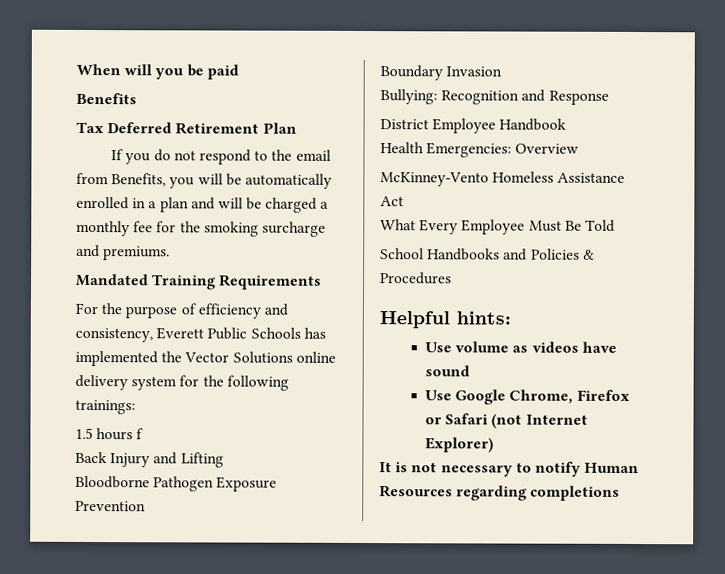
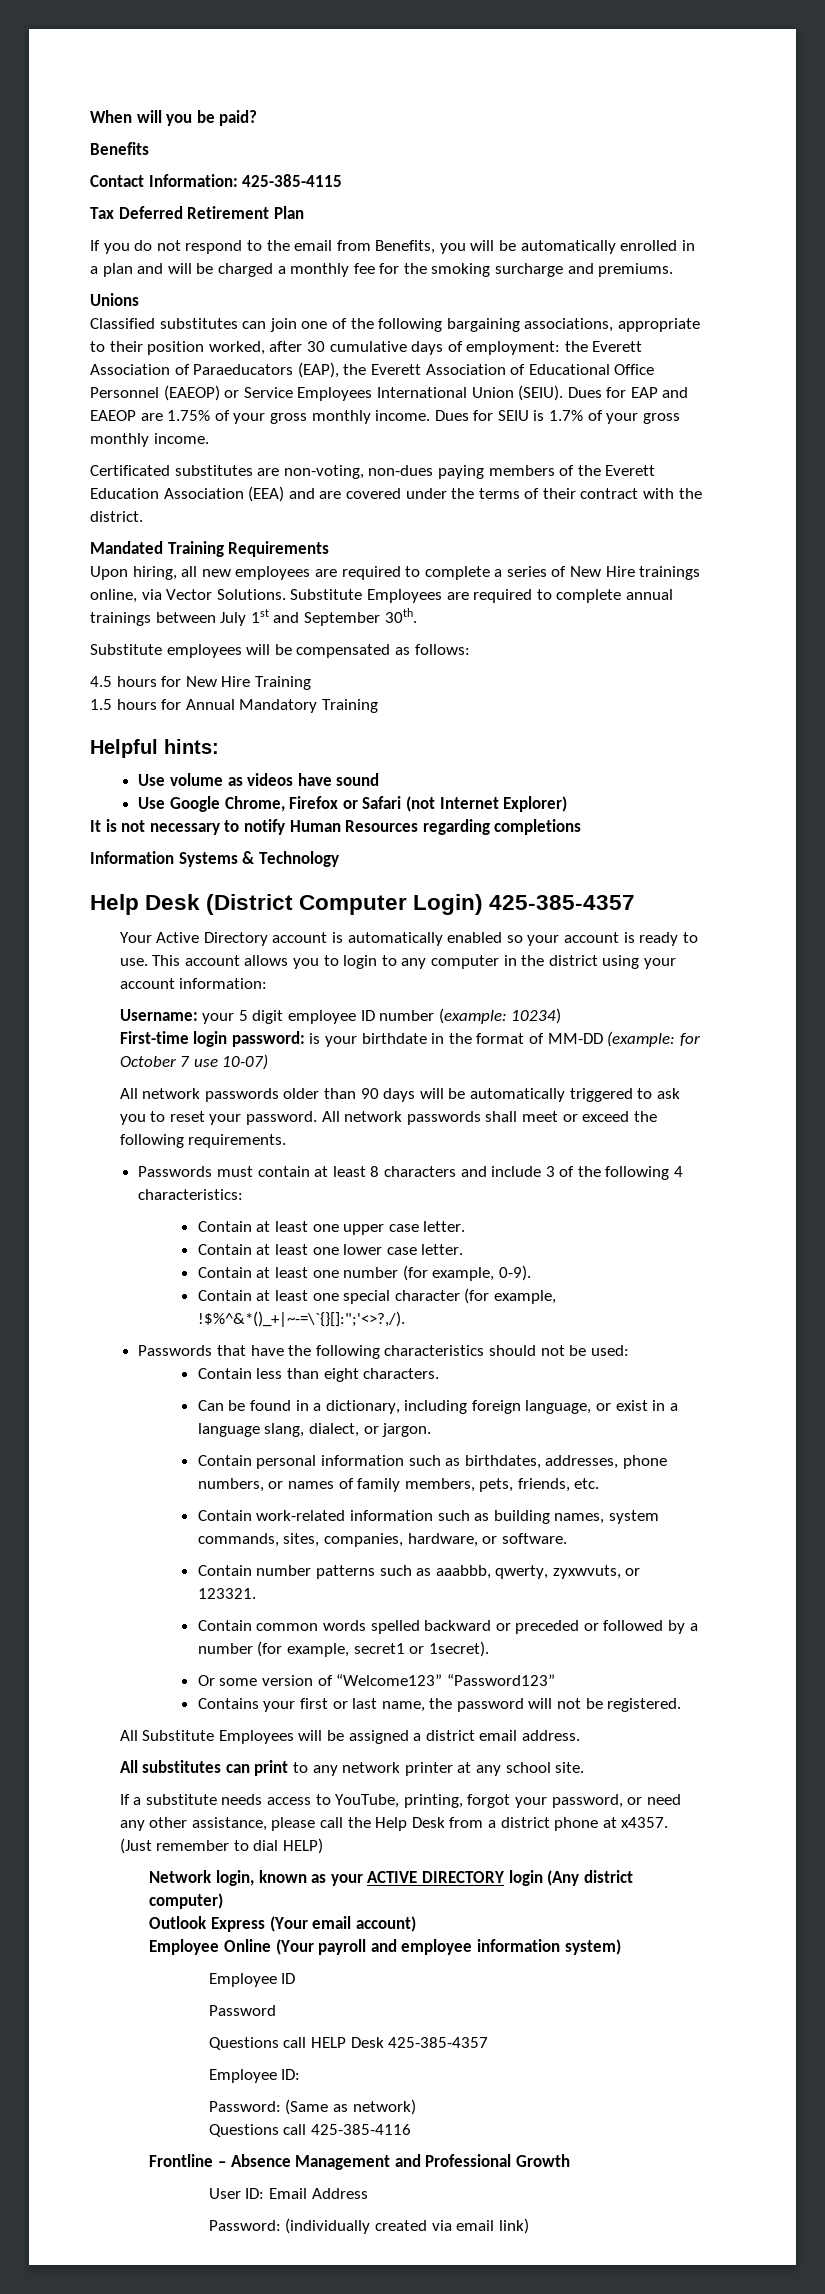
[206,64,239,80] paid -> [219,110,258,126] paid?
(137, 98) none -> [90,174,343,187] // Contact Information: 425-385-4115
[76,273,323,290] [75,302,288,319] [75,327,326,343] [75,350,336,367] [75,374,289,391] [75,399,136,415] [75,427,145,441] [75,451,224,468] [75,475,278,492] [75,500,146,512] [380,65,503,81] [380,89,609,105] [380,118,567,134] [380,142,580,158] [380,171,626,187] [380,196,404,207] [380,219,615,235] [380,248,595,261] [380,272,452,285] Mandated Training Requirements // For the purpose of efficiency and consistency, Everett Public Schools has implemented the Vector Solutions online delivery system for the following trainings: // 1.5 hours f // Back Injury and Lifting // Bloodborne Pathogen Exposure Prevention // Boundary Invasion // Bullying: Recognition and Response // District Employee Handbook // Health Emergencies: Overview // McKinney-Vento Homeless Assistance Act // What Every Employee Must Be Told // School Handbooks and Policies & Procedures -> [90,293,139,306] [90,318,700,332] [90,341,643,355] [90,362,655,378] [90,385,689,401] [90,410,680,424] [90,433,209,447] [90,465,656,479] [90,486,702,502] [90,511,143,522] [90,541,330,557] [90,566,701,580] [90,589,673,603] [90,608,417,626] [90,644,470,658] [90,676,311,690] [90,699,378,713] Unions // Classified substitutes can join one of the following bargaining associations, appropriate to their position worked, after 30 cumulative days of employment: the Everett Association of Paraeducators (EAP), the Everett Association of Educational Office Personnel (EAEOP) or Service Employees International Union (SEIU). Dues for EAP and EAEOP are 1.75% of your gross monthly income. Dues for SEIU is 1.7% of your gross monthly income. // Certificated substitutes are non-voting, non-dues paying members of the Everett Education Association (EEA) and are covered under the terms of their contract with the district. // Mandated Training Requirements // Upon hiring, all new employees are required to complete a series of New Hire trainings online, via Vector Solutions. Substitute Employees are required to complete annual trainings between July 1st and September 30th. // Substitute employees will be compensated as follows: // 4.5 hours for New Hire Training // 1.5 hours for Annual Mandatory Training
(621, 493) none -> [90,851,339,867] [90,894,636,915] [119,932,698,946] [119,955,676,969] [119,978,268,989] [119,1008,562,1024] [119,1031,700,1047] [119,1054,269,1070] [119,1088,680,1102] [119,1111,657,1125] [119,1134,287,1148] [138,1166,684,1180] [138,1189,244,1200] [197,1221,466,1235] [197,1244,464,1255] [197,1265,531,1281] [197,1288,556,1304] [197,1311,405,1327] [138,1345,629,1359] [197,1368,440,1382] [197,1400,678,1414] [197,1423,432,1437] [197,1455,667,1469] [197,1478,600,1492] [197,1510,659,1524] [197,1533,567,1547] [197,1565,641,1579] [197,1588,256,1599] [197,1620,698,1634] [197,1641,489,1657] [197,1674,555,1686] [197,1698,682,1712] [119,1730,580,1744] [119,1760,585,1776] [119,1794,681,1808] [119,1817,669,1831] [119,1838,324,1854] [149,1870,633,1886] [149,1893,224,1909] [149,1916,416,1932] [149,1939,621,1955] [208,1973,296,1987] [208,2005,276,2016] [208,2037,489,2050] [208,2069,301,2083] [208,2099,416,2115] [208,2124,411,2137] [149,2154,570,2170] [208,2188,368,2199] [208,2218,529,2234] // Information Systems & Technology // Help Desk (District Computer Login) 425-385-4357 // Your Active Directory account is automatically enabled so your account is ready to use. This account allows you to login to any computer in the district using your account information: // Username: your 5 digit employee ID number (example: 10234) // First-time login password: is your birthdate in the format of MM-DD (example: for October 7 use 10-07) // All network passwords older than 90 days will be automatically triggered to ask you to reset your password. All network passwords shall meet or exceed the following requirements. // Passwords must contain at least 8 characters and include 3 of the following 4 characteristics: // Contain at least one upper case letter. // Contain at least one lower case letter. // Contain at least one number (for example, 0-9). // Contain at least one special character (for example, !$%^&*()_+|~-=\`{}[]:";'<>?,/). // Passwords that have the following characteristics should not be used: // Contain less than eight characters. // Can be found in a dictionary, including foreign language, or exist in a language slang, dialect, or jargon. // Contain personal information such as birthdates, addresses, phone numbers, or names of family members, pets, friends, etc. // Contain work-related information such as building names, system commands, sites, companies, hardware, or software. // Contain number patterns such as aaabbb, qwerty, zyxwvuts, or 123321. // Contain common words spelled backward or preceded or followed by a number (for example, secret1 or 1secret). // Or some version of “Welcome123” “Password123” // Contains your first or last name, the password will not be registered. // All Substitute Employees will be assigned a district email address. // All substitutes can print to any network printer at any school site. // If a substitute needs access to YouTube, printing, forgot your password, or need any other assistance, please call the Help Desk from a district phone at x4357. (Just remember to dial HELP) // Network login, known as your ACTIVE DIRECTORY login (Any district computer) // Outlook Express (Your email account) // Employee Online (Your payroll and employee information system) // Employee ID // Password // Questions call HELP Desk 425-385-4357 // Employee ID: // Password: (Same as network) // Questions call 425-385-4116 // Frontline – Absence Management and Professional Growth // User ID: Email Address // Password: (individually created via email link)

